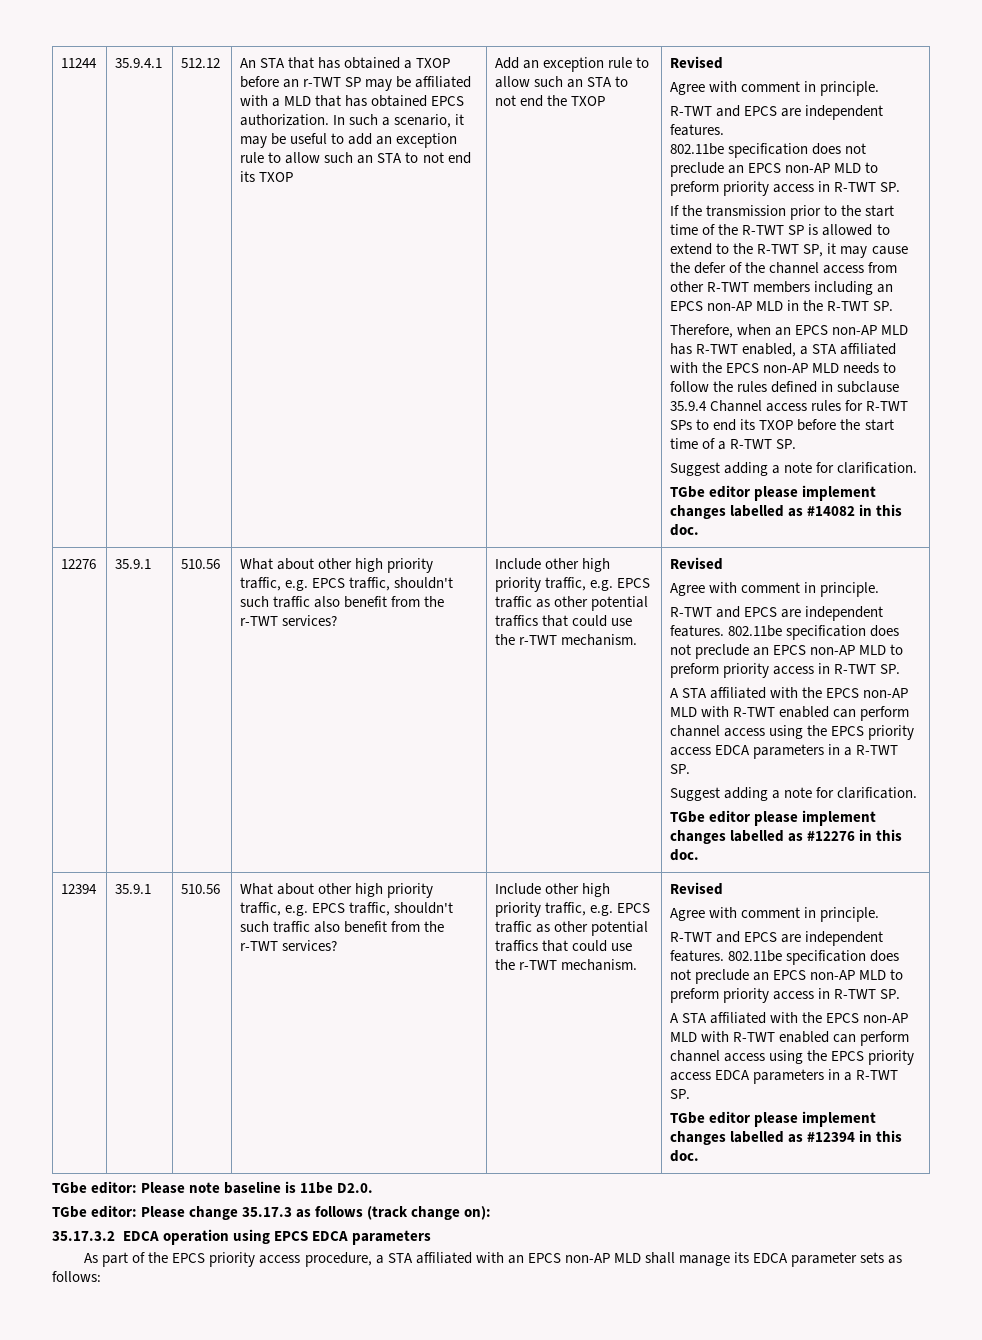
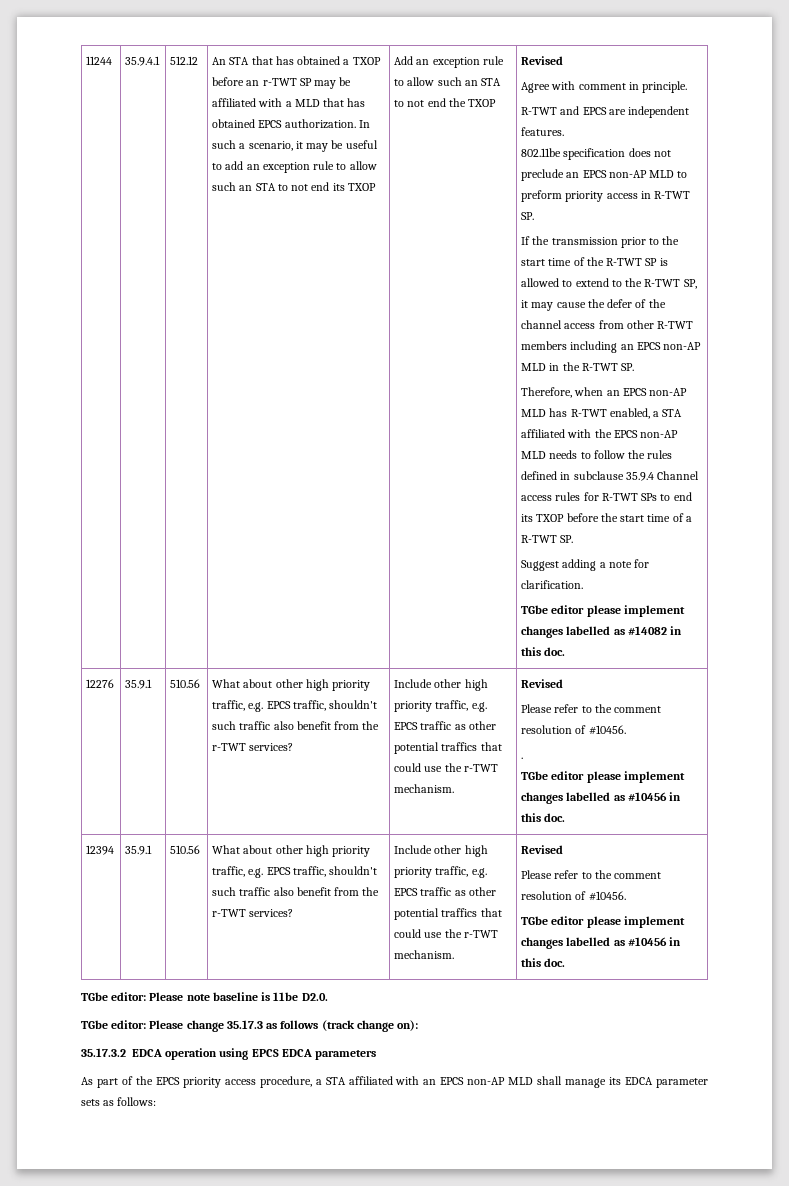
[670,582,880,597] [670,606,884,621] [670,625,900,640] [670,644,904,659] [670,663,901,678] [670,687,909,699] [670,706,910,721] [670,725,915,740] [670,744,899,759] [670,764,691,774] [670,787,918,801] [670,810,877,826] [670,830,856,844] Agree with comment in principle. // R-TWT and EPCS are independent features. 802.11be specification does not preclude an EPCS non-AP MLD to preform priority access in R-TWT SP. // A STA affiliated with the EPCS non-AP MLD with R-TWT enabled can perform channel access using the EPCS priority access EDCA parameters in a R-TWT SP. // Suggest adding a note for clarification. // TGbe editor please implement changes labelled as #12276 -> [521,704,662,713] [521,725,626,735] [521,757,524,759] [521,771,685,783] [521,792,667,804] Please refer to the comment resolution of #10456. // . // TGbe editor please implement changes labelled as #10456
[670,907,880,922] [670,931,884,946] [670,950,900,965] [670,969,904,984] [670,988,901,1003] [670,1012,909,1024] [670,1031,910,1046] [670,1050,915,1065] [670,1069,899,1084] [670,1089,691,1099] [670,1111,877,1127] [670,1131,856,1145] Agree with comment in principle. // R-TWT and EPCS are independent features. 802.11be specification does not preclude an EPCS non-AP MLD to preform priority access in R-TWT SP. // A STA affiliated with the EPCS non-AP MLD with R-TWT enabled can perform channel access using the EPCS priority access EDCA parameters in a R-TWT SP. // TGbe editor please implement changes labelled as #12394 -> [521,870,662,879] [521,891,626,901] [521,916,685,928] [521,937,667,949] Please refer to the comment resolution of #10456. // TGbe editor please implement changes labelled as #10456

